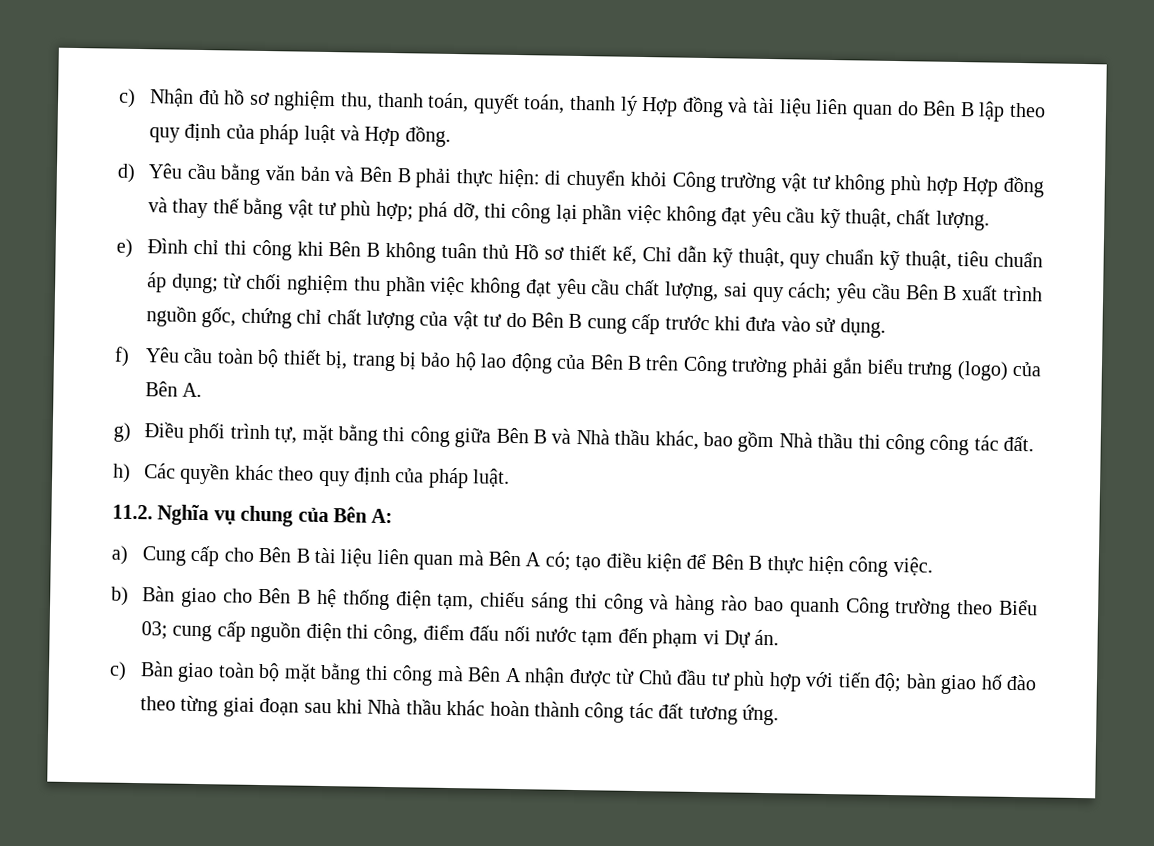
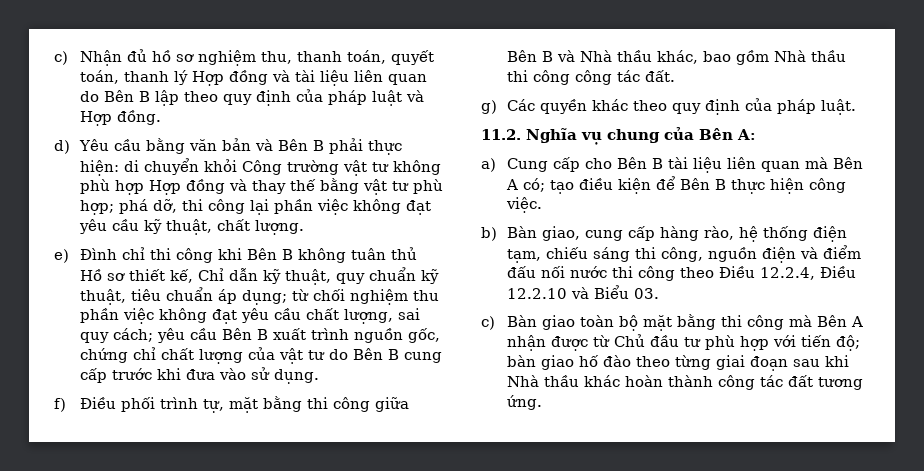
[144,347,1043,381] [144,381,203,398] [113,422,131,442] Yêu cầu toàn bộ thiết bị, trang bị bảo hộ lao động của Bên B trên Công trường phải gắn biểu trưng (logo) của Bên A. // g) -> (66, 405) none
[112,463,131,483] h) -> [481,100,497,114] g)
[180,587,312,608] giao cho Bên B -> [541,226,734,241] giao, cung cấp hàng rào,
[602,593,1038,619] [140,621,780,649] công và hàng rào bao quanh Công trường theo Biểu 03; cung cấp nguồn điện thi công, điểm đấu nối nước tạm đến phạm vi Dự án. -> [660,245,861,263] [506,266,856,281] [506,285,659,299] công, nguồn điện và điểm đấu nối nước thi công theo Điều 12.2.4, Điều 12.2.10 và Biểu 03.

